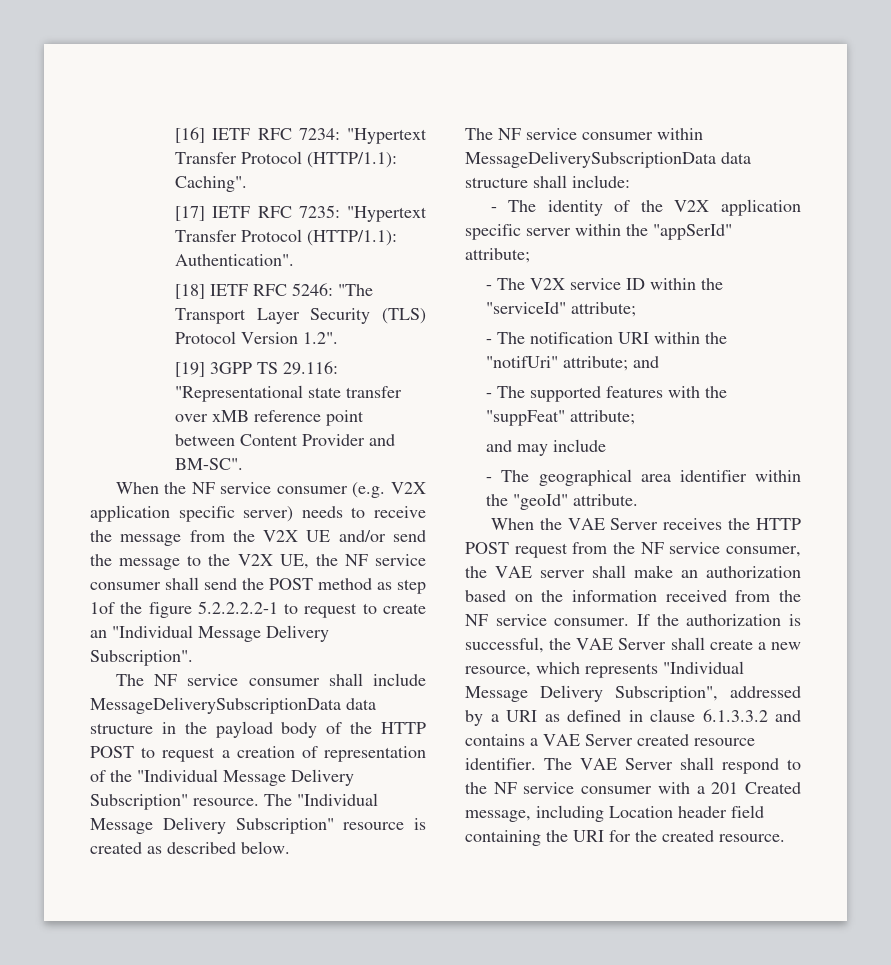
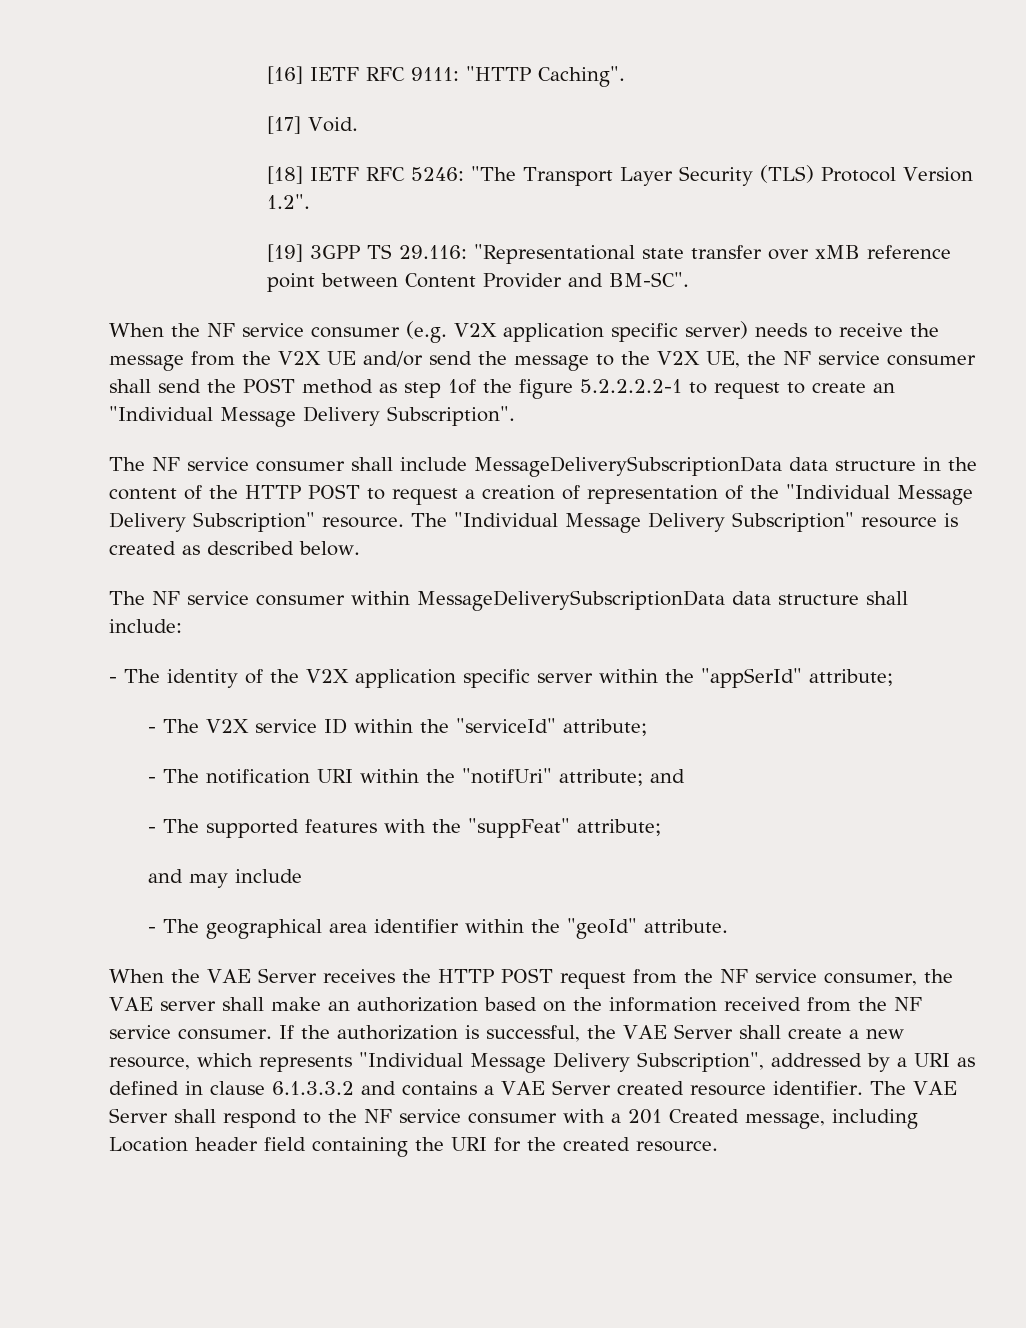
[298,128,427,144] [175,151,398,168] [175,176,248,192] [175,205,427,222] [175,229,398,246] [175,254,295,266] 7234: "Hypertext Transfer Protocol (HTTP/1.1): Caching". // [17] IETF RFC 7235: "Hypertext Transfer Protocol (HTTP/1.1): Authentication". -> [410,66,625,87] [266,116,358,134] 9111: "HTTP Caching". // [17] Void.
[215,721,318,738] payload body -> [109,488,177,500] content

